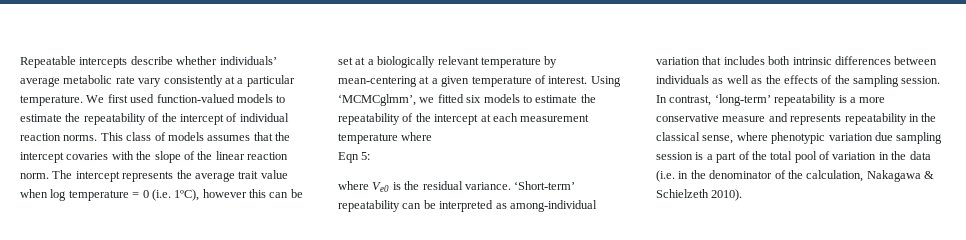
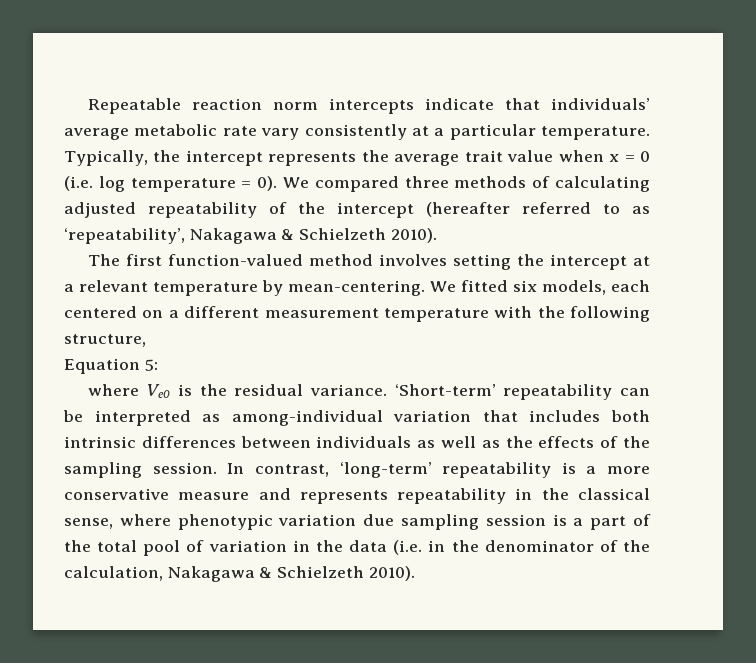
[79,56,218,68] intercepts describe whether -> [191,98,540,114] reaction norm intercepts indicate that
[86,94,286,103] [20,113,289,125] [20,132,290,141] [20,151,288,163] [20,170,73,179] We first used function-valued models to estimate the repeatability of the intercept of individual reaction norms. This class of models assumes that the intercept covaries with the slope of the linear reaction norm. The -> [64,150,181,166] Typically, the
[50,189,303,201] [338,56,558,68] [338,75,621,87] [338,94,596,106] [338,113,590,125] [338,132,433,144] [338,152,359,163] log temperature = 0 (i.e. 1ºC), however this can be set at a biologically relevant temperature by mean-centering at a given temperature of interest. Using ‘MCMCglmm’, we fitted six models to estimate the repeatability of the intercept at each measurement temperature where // Eqn -> [609,151,651,162] [64,176,651,192] [64,202,650,218] [64,228,437,244] [87,254,651,270] [64,280,650,296] [64,306,650,322] [64,334,146,347] [64,358,140,374] x = 0 (i.e. log temperature = 0). We compared three methods of calculating adjusted repeatability of the intercept (hereafter referred to as ‘repeatability’, Nakagawa & Schielzeth 2010). // The first function-valued method involves setting the intercept at a relevant temperature by mean-centering. We fitted six models, each centered on a different measurement temperature with the following structure, // Equation

